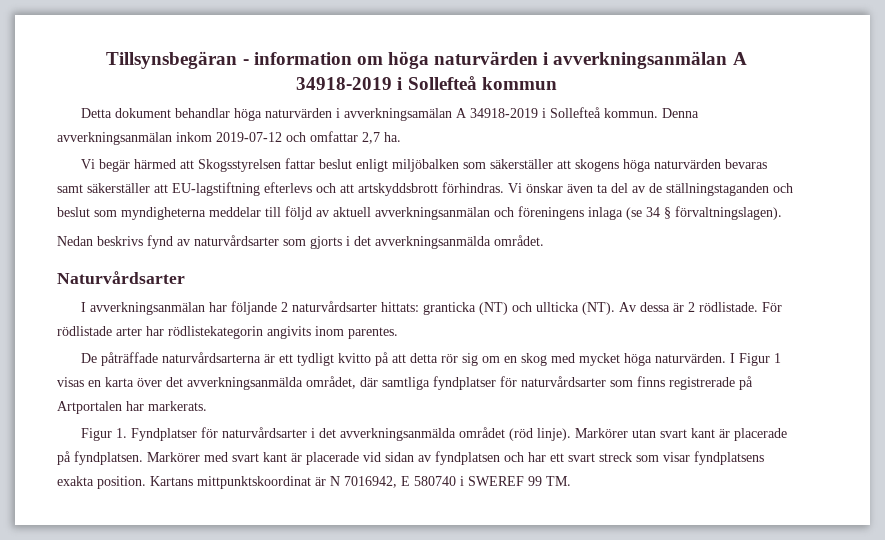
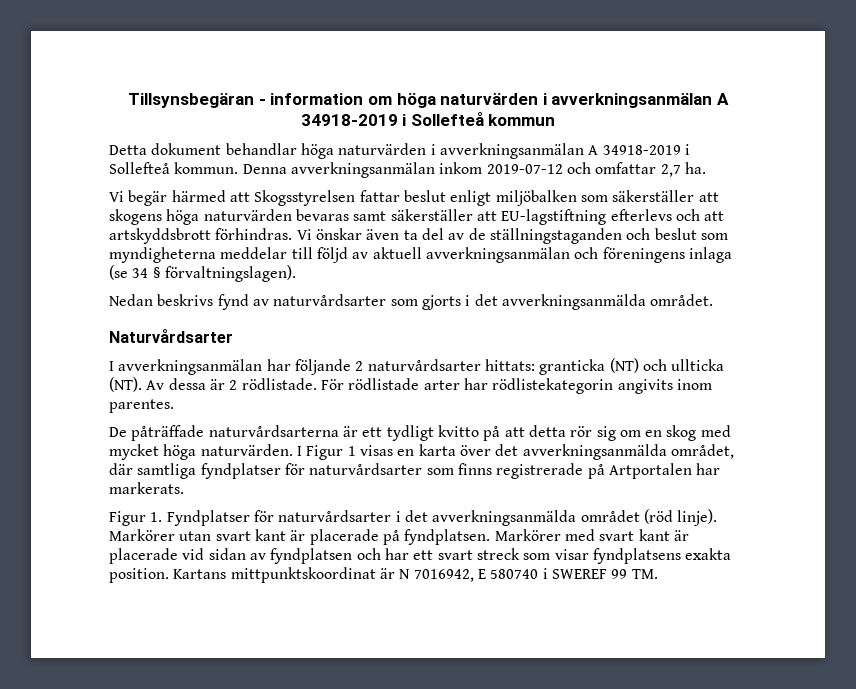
[344,108,453,121] avverkningsamälan -> [439,143,584,159] avverkningsanmälan

